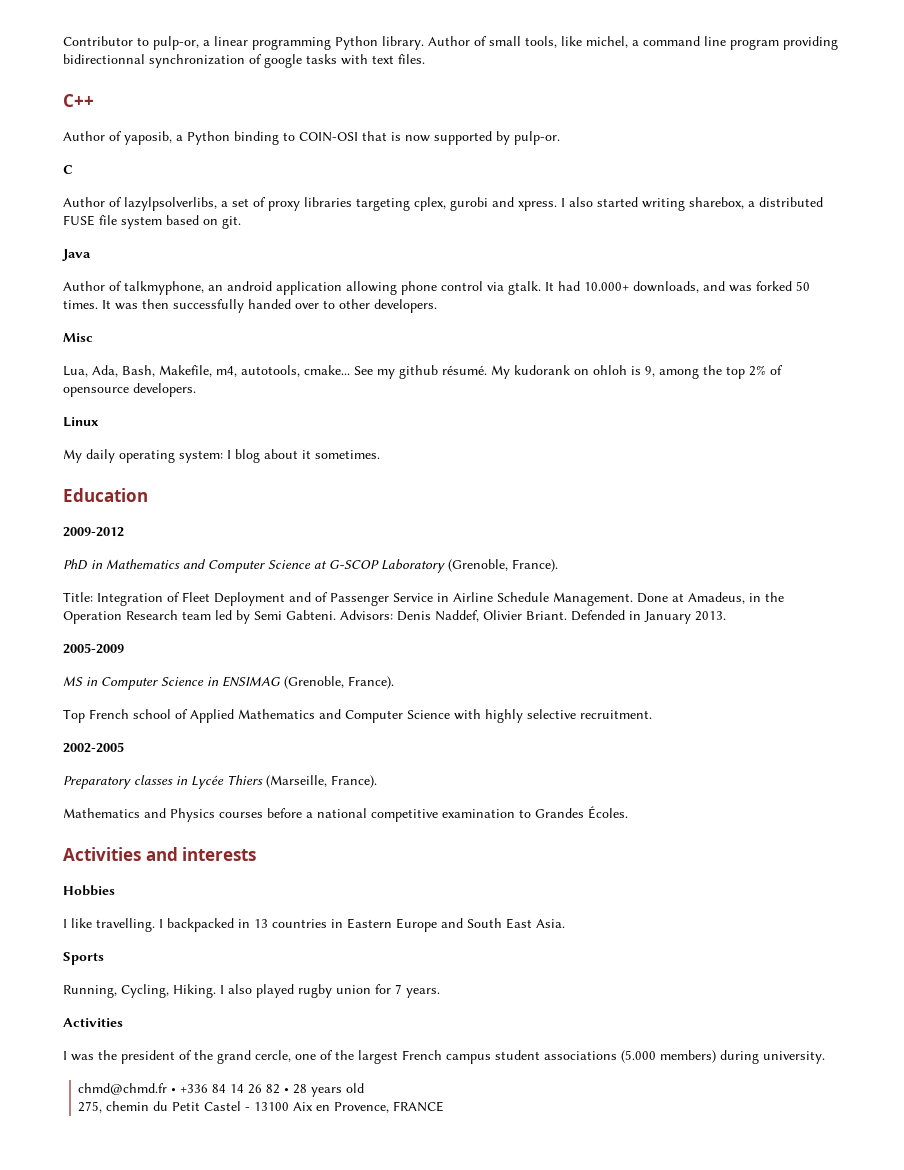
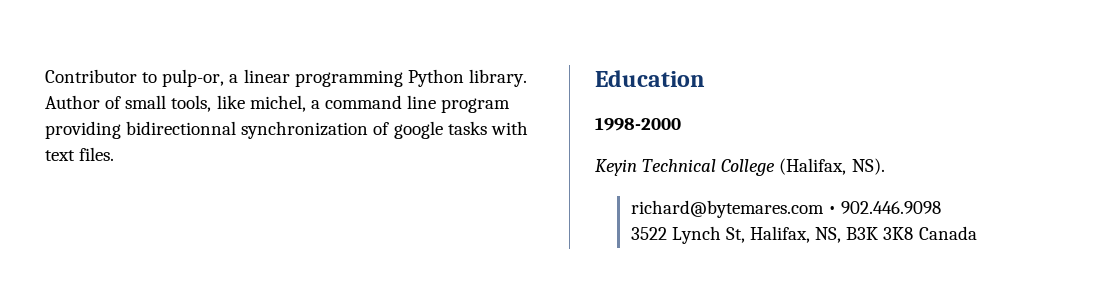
[63,94,94,107] [63,131,560,145] [63,165,73,174] [63,197,823,211] [63,215,241,229] [62,249,91,261] [63,281,810,295] [63,299,437,313] [63,333,93,342] [63,365,783,379] [63,383,196,397] [63,417,99,427] [63,449,380,463] [63,488,148,502] [63,527,124,537] [63,559,558,573] [63,592,784,606] [63,610,726,624] [63,643,124,654] [63,676,394,690] [63,709,652,723] [63,742,124,753] [63,775,377,789] [63,806,628,822] [63,847,257,861] [63,885,115,896] [63,918,565,932] [63,952,104,965] [63,984,440,998] [63,1018,123,1027] [63,1050,825,1064] [78,1083,365,1097] [78,1101,445,1113] C++ // Author of yaposib, a Python binding to COIN-OSI that is now supported by pulp-or. // C // Author of lazylpsolverlibs, a set of proxy libraries targeting cplex, gurobi and xpress. I also started writing sharebox, a distributed FUSE file system based on git. // Java // Author of talkmyphone, an android application allowing phone control via gtalk. It had 10.000+ downloads, and was forked 50 times. It was then successfully handed over to other developers. // Misc // Lua, Ada, Bash, Makefile, m4, autotools, cmake... See my github résumé. My kudorank on ohloh is 9, among the top 2% of opensource developers. // Linux // My daily operating system: I blog about it sometimes. // Education // 2009-2012 // PhD in Mathematics and Computer Science at G-SCOP Laboratory (Grenoble, France). // Title: Integration of Fleet Deployment and of Passenger Service in Airline Schedule Management. Done at Amadeus, in the Operation Research team led by Semi Gabteni. Advisors: Denis Naddef, Olivier Briant. Defended in January 2013. // 2005-2009 // MS in Computer Science in ENSIMAG (Grenoble, France). // Top French school of Applied Mathematics and Computer Science with highly selective recruitment. // 2002-2005 // Preparatory classes in Lycée Thiers (Marseille, France). // Mathematics and Physics courses before a national competitive examination to Grandes Écoles. // Activities and interests // Hobbies // I like travelling. I backpacked in 13 countries in Eastern Europe and South East Asia. // Sports // Running, Cycling, Hiking. I also played rugby union for 7 years. // Activities // I was the president of the grand cercle, one of the largest French campus student associations (5.000 members) during university. // chmd@chmd.fr • +336 84 14 26 82 • 28 years old // 275, chemin du Petit Castel - 13100 Aix en Provence, FRANCE -> [595,70,705,87] [595,117,681,131] [595,158,885,176] [630,200,941,218] [630,226,977,244] Education // 1998-2000 // Keyin Technical College (Halifax, NS). // richard@bytemares.com • 902.446.9098 // 3522 Lynch St, Halifax, NS, B3K 3K8 Canada

